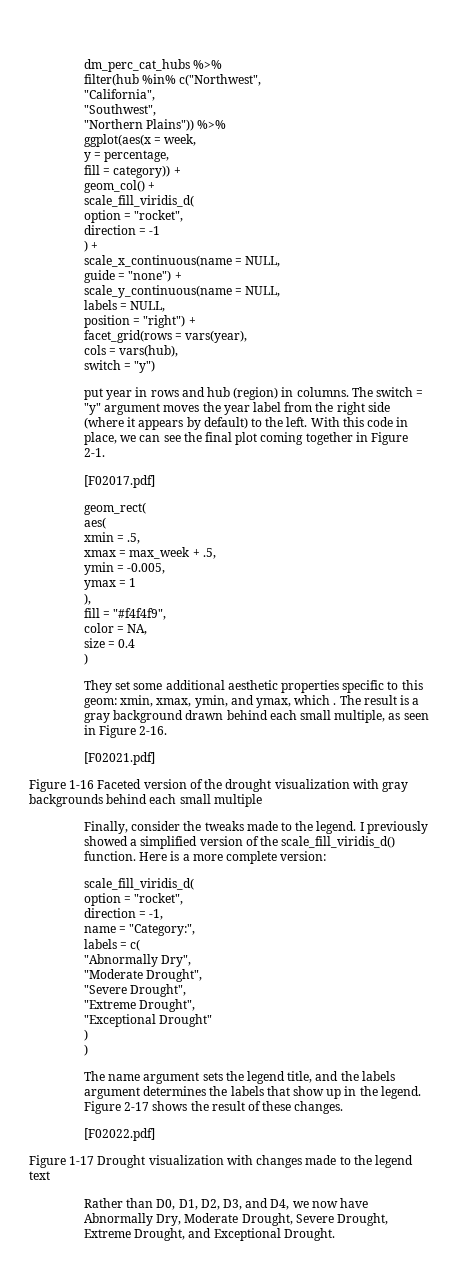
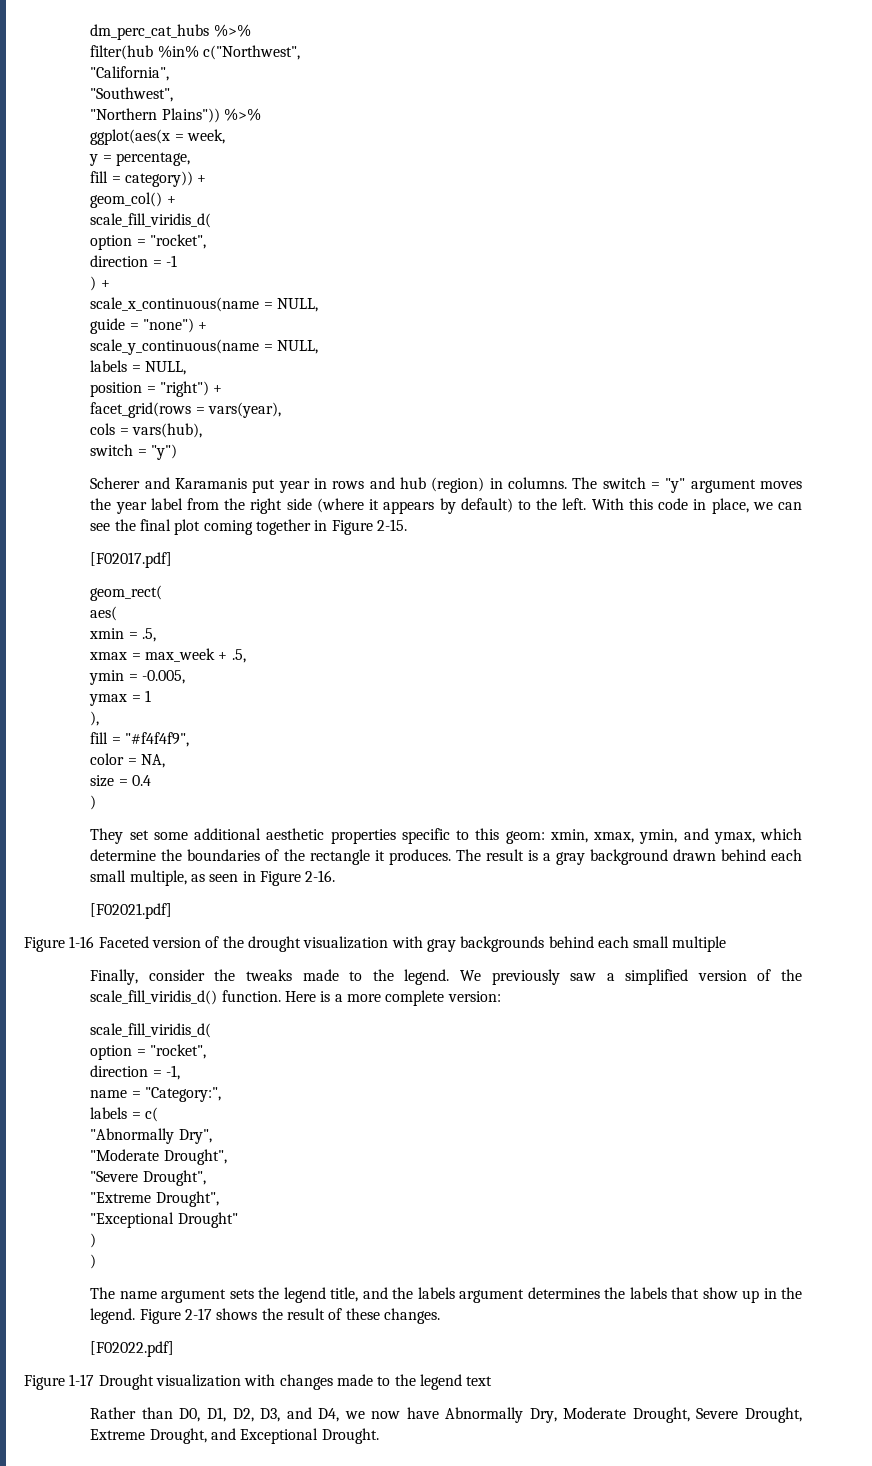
(156, 366) none -> [90,477,247,489] Scherer and Karamanis
[83,448,105,457] 2-1. -> [376,519,407,531] 2-15.
[333,703,337,705] . -> [90,849,451,865] determine the boundaries of the rectangle it produces.
[359,821,428,834] [83,836,128,846] I previously showed -> [459,969,597,985] We previously saw

